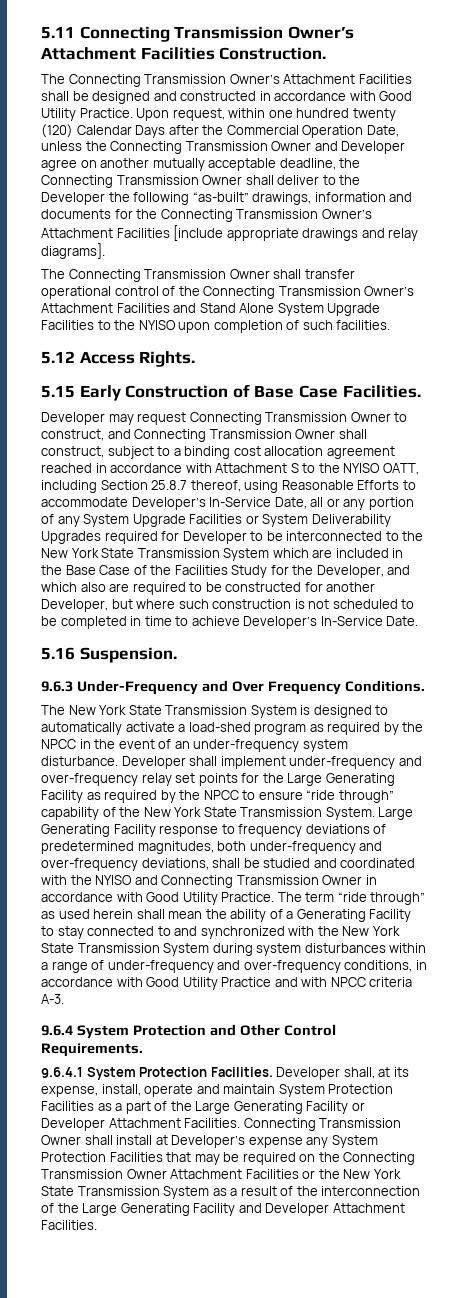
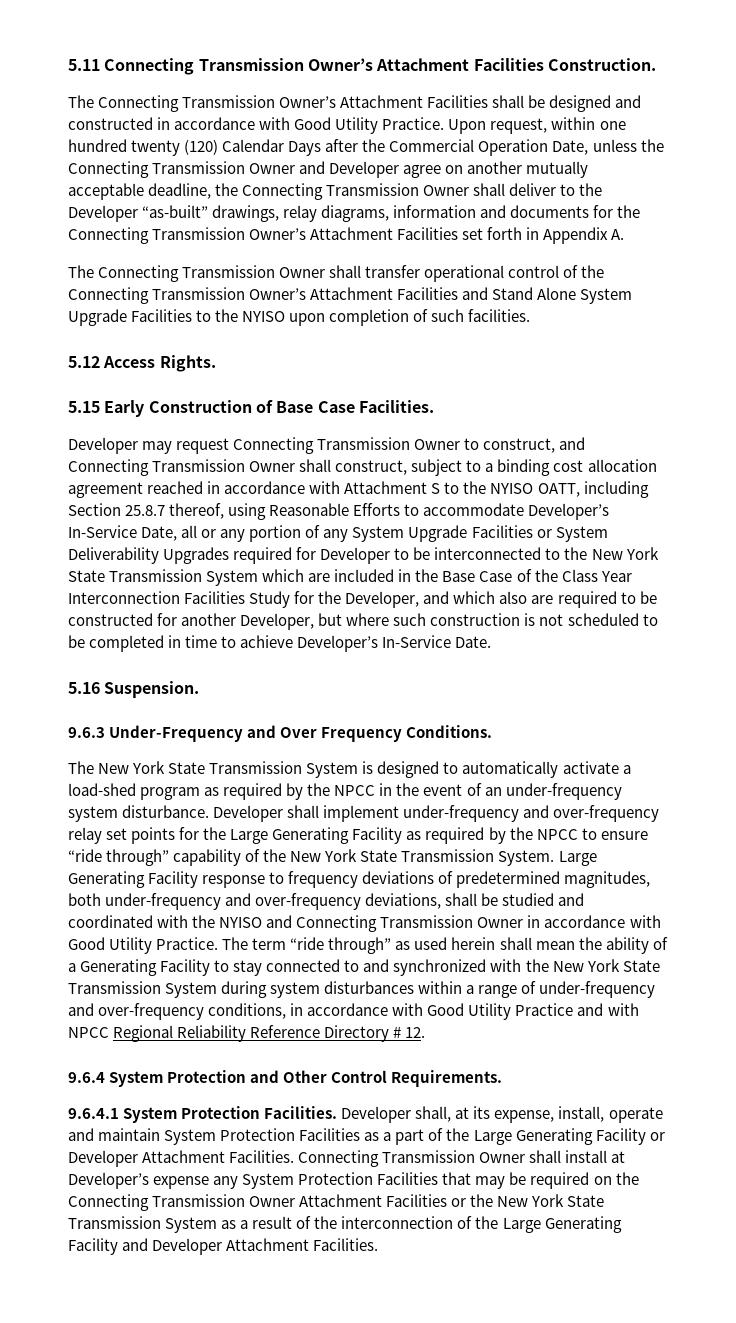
[108,192,312,205] the following “as-built” drawings, -> [142,205,390,222] “as-built” drawings, relay diagrams,
[173,225,419,241] [41,243,105,259] [include appropriate drawings and relay diagrams]. -> [462,227,625,244] set forth in Appendix A.
(172, 570) none -> [561,569,632,582] [68,591,180,604] Class Year Interconnection
[369,977,413,987] [41,994,64,1004] criteria A-3. -> [113,1025,426,1042] Regional Reliability Reference Directory # 12.

